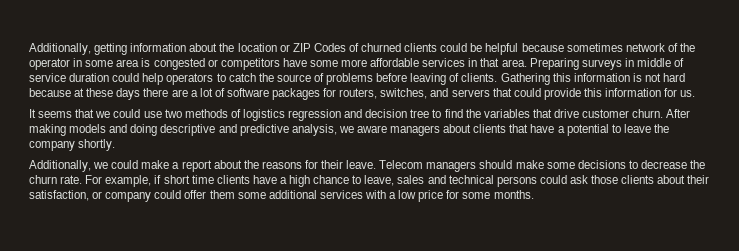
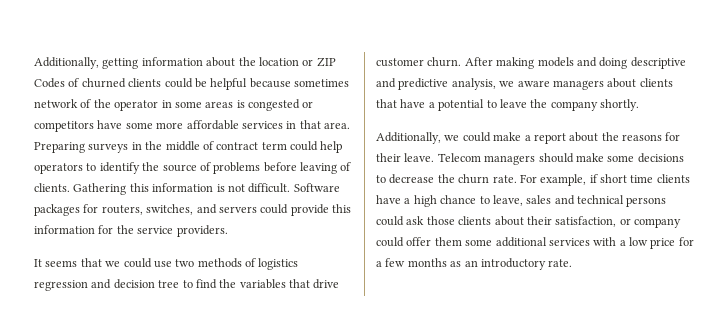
[116,59,140,67] area -> [205,101,234,108] areas
(634, 62) none -> [145,141,163,150] the
[29,73,110,82] service duration -> [216,142,287,150] contract term
[228,73,256,82] catch -> [99,162,140,174] identify
[663,73,686,82] [29,88,269,100] hard because at these days there are a lot of software -> [248,183,340,193] difficult. Software
[492,88,512,97] that -> (257, 209) none
[680,90,696,97] us. -> [116,225,228,237] the service providers.
[462,190,534,199] some months. -> [376,258,573,270] a few months as an introductory rate.

